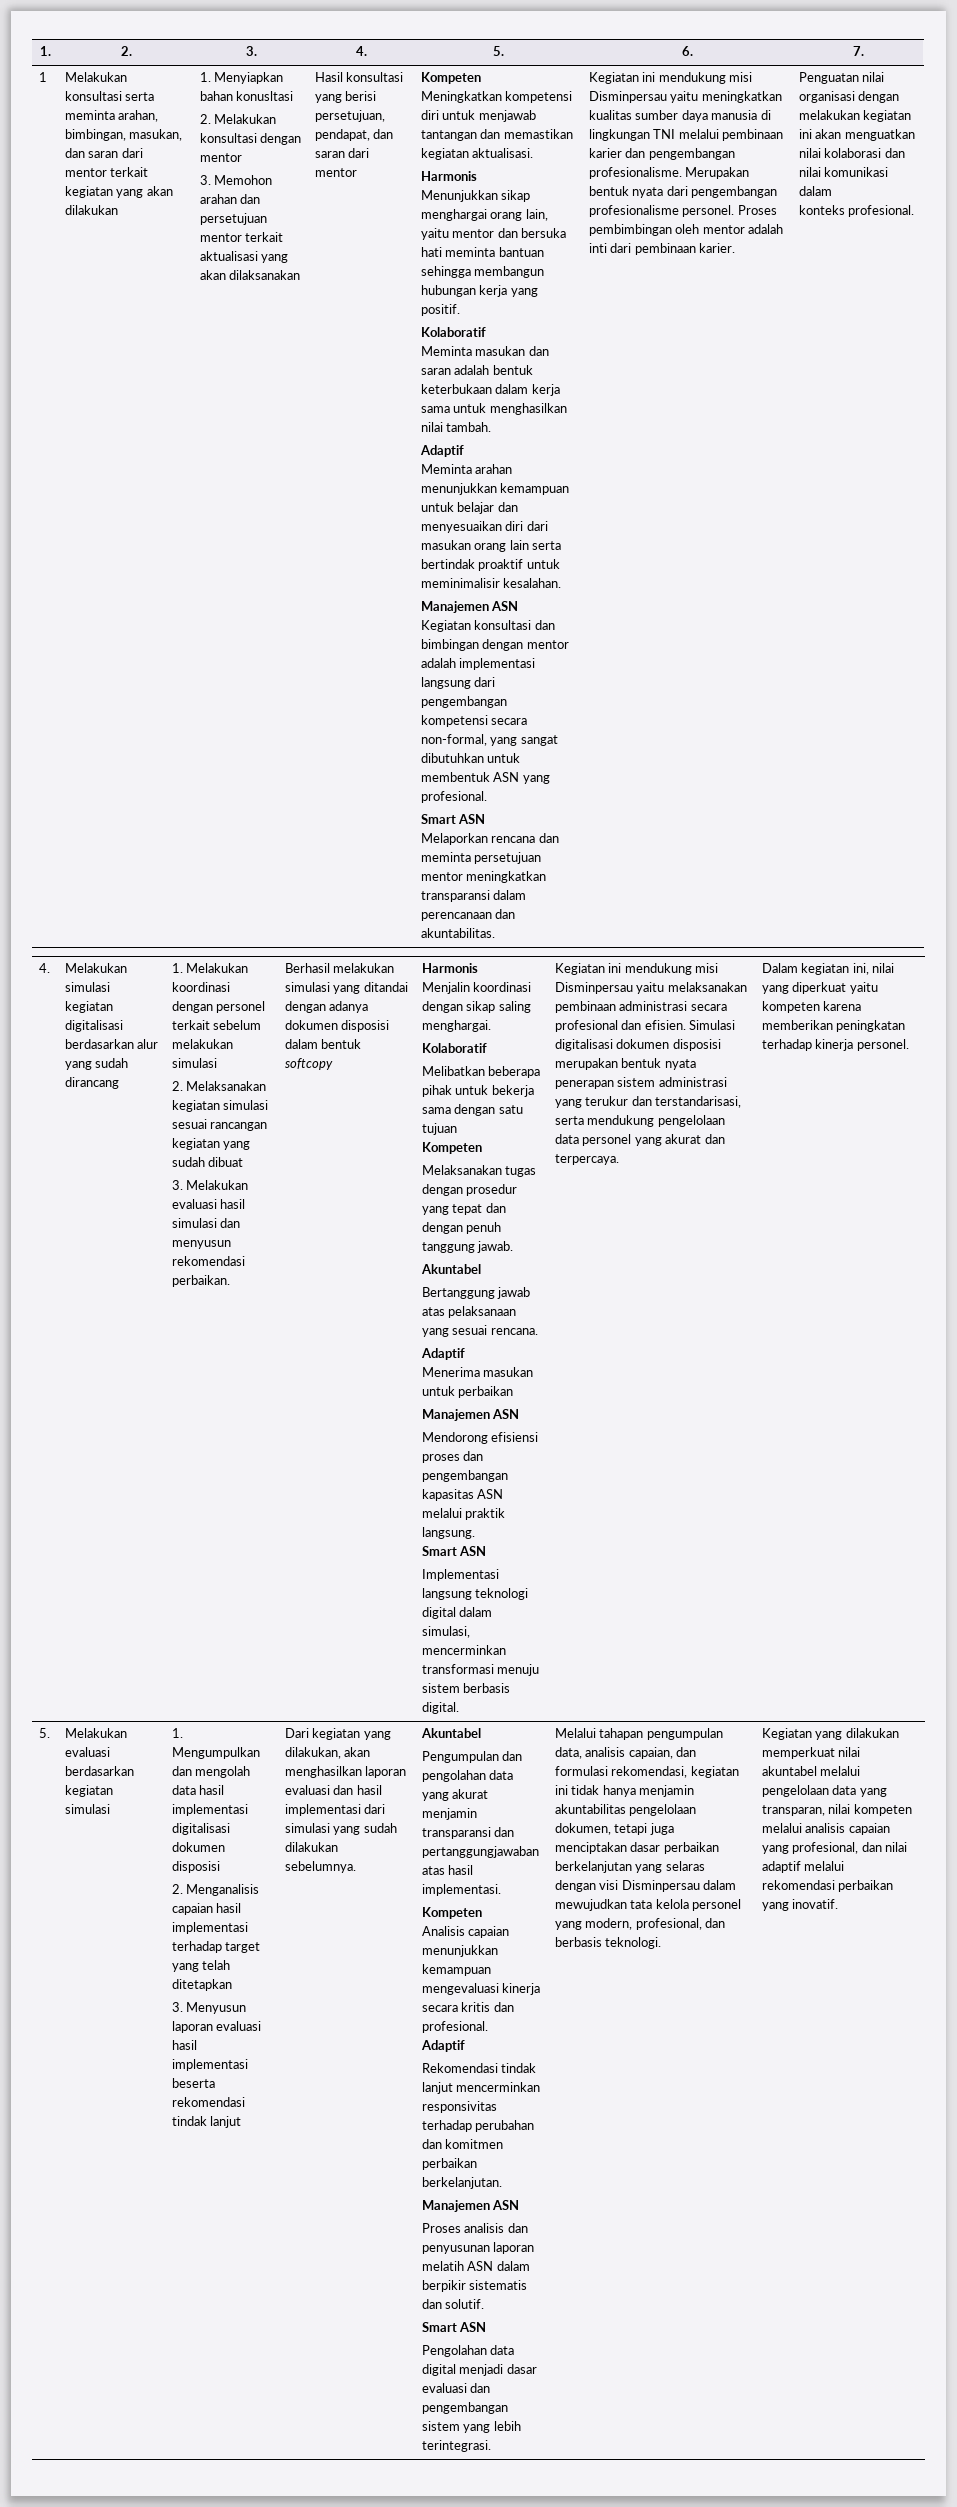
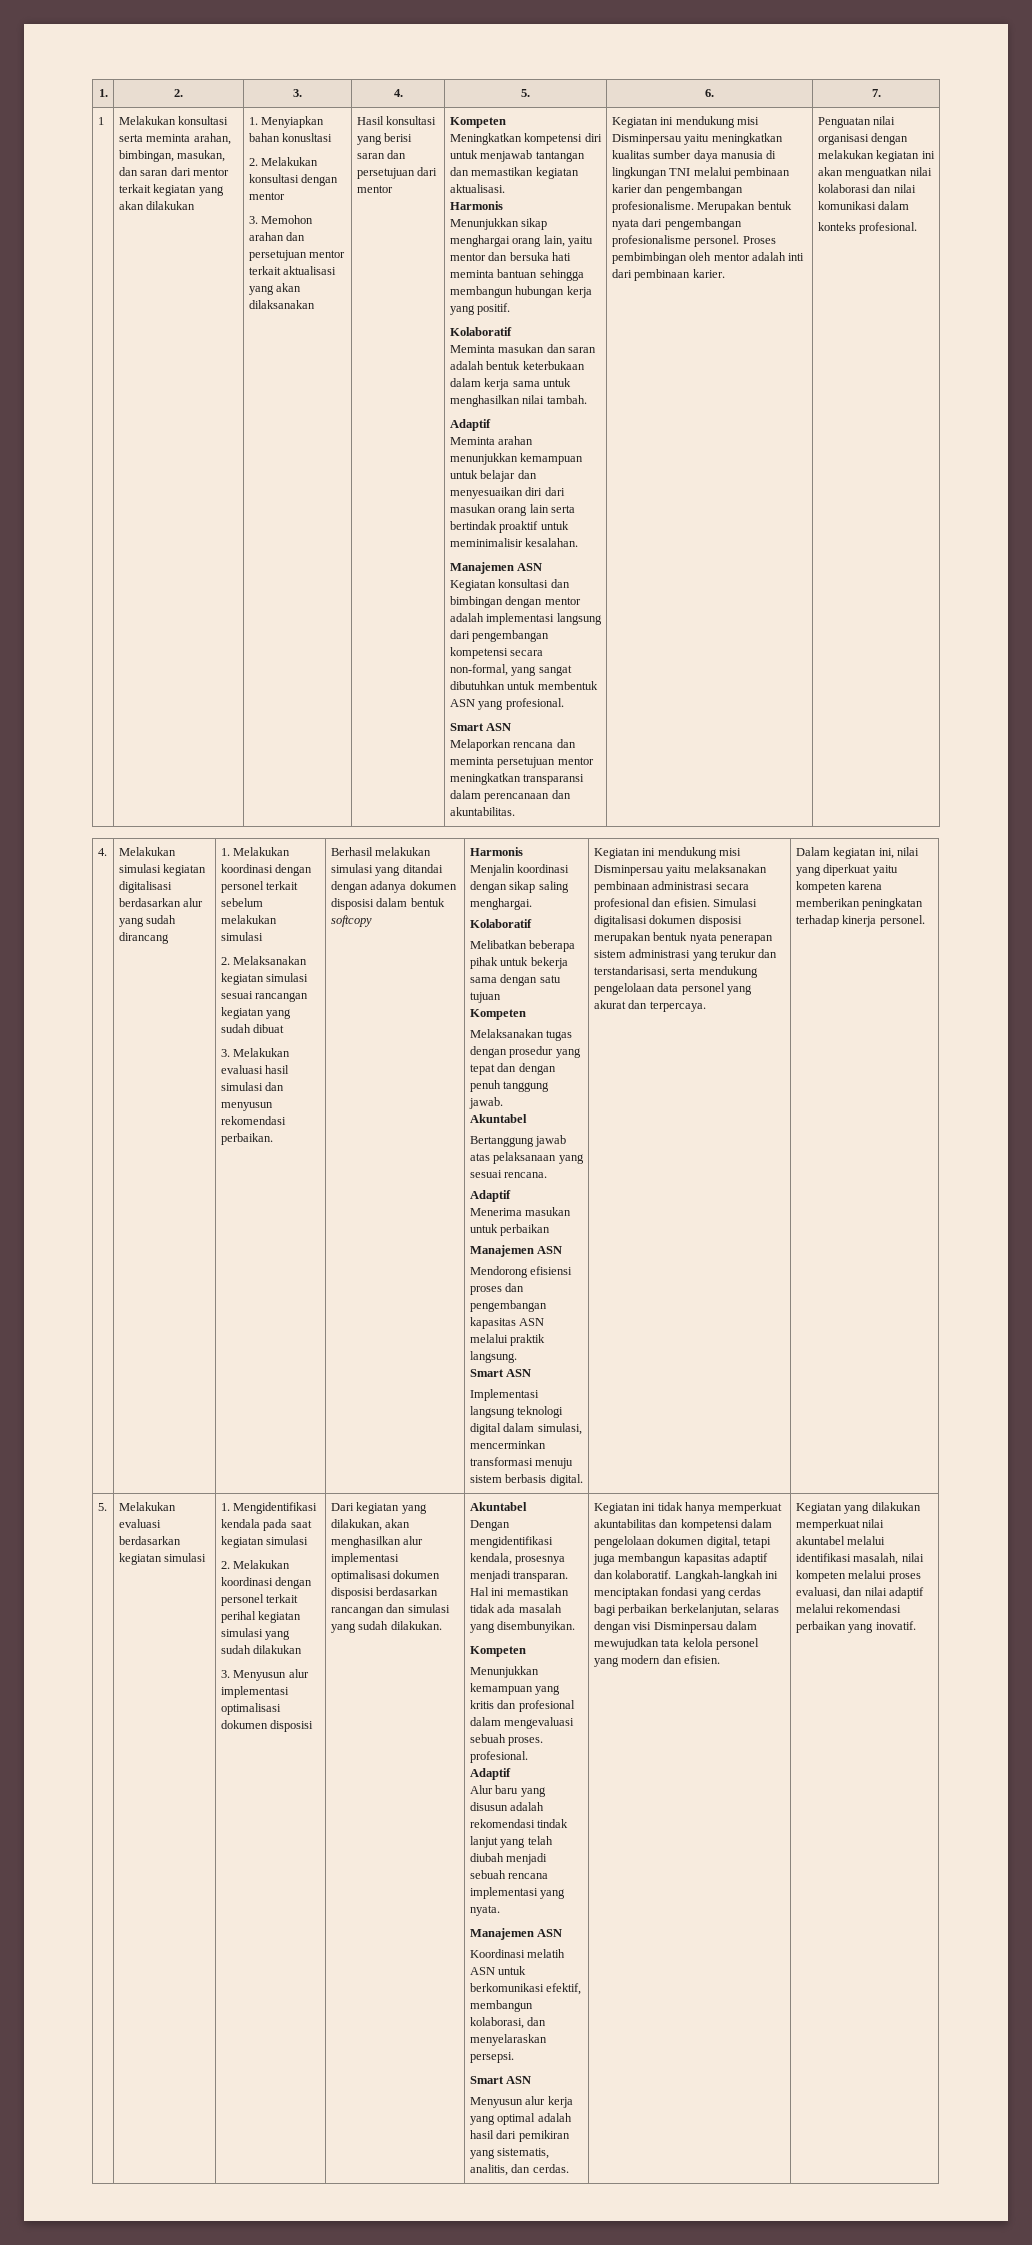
[315,110,386,122] [315,129,394,141] [315,151,346,158] persetujuan, pendapat, dan saran -> [356,150,407,159] [356,168,415,179] saran dan persetujuan
[172,1747,261,1759] [172,1766,251,1778] [172,1785,225,1795] [172,1804,249,1816] [172,1823,231,1835] [172,1842,226,1852] [172,1861,221,1873] [172,1884,260,1896] [172,1903,242,1915] [172,1922,249,1934] [172,1941,261,1953] [172,1960,231,1972] [172,1979,233,1991] [172,2002,247,2014] [172,2021,262,2033] [172,2040,198,2050] [172,2059,249,2071] [172,2078,216,2088] [172,2097,246,2107] [172,2116,242,2128] Mengumpulkan dan mengolah data hasil implementasi digitalisasi dokumen disposisi // 2. Menganalisis capaian hasil implementasi terhadap target yang telah ditetapkan // 3. Menyusun laporan evaluasi hasil implementasi beserta rekomendasi tindak lanjut -> [233,1502,318,1514] [220,1519,312,1531] [220,1536,309,1548] [220,1560,291,1569] [220,1577,313,1589] [220,1594,299,1606] [220,1611,302,1623] [220,1628,291,1640] [220,1645,303,1654] [220,1669,309,1681] [220,1686,289,1698] [220,1703,281,1715] [220,1720,314,1732] Mengidentifikasi kendala pada saat kegiatan simulasi // 2. Melakukan koordinasi dengan personel terkait perihal kegiatan simulasi yang sudah dilakukan // 3. Menyusun alur implementasi optimalisasi dokumen disposisi
[365,1766,407,1778] [285,1785,382,1795] [285,1804,386,1816] [285,1823,397,1835] [285,1842,339,1852] [285,1861,357,1873] [421,1728,482,1738] [422,1751,523,1763] [422,1770,514,1782] [422,1789,489,1801] [422,1808,478,1820] [422,1827,515,1839] [422,1846,540,1858] [422,1865,474,1875] [422,1884,502,1896] [422,1907,483,1919] [422,1926,510,1938] [422,1945,499,1957] [422,1964,492,1976] [422,1983,541,1995] [422,2002,514,2012] [422,2021,489,2033] [421,2040,466,2052] [422,2063,537,2073] [422,2082,541,2094] [422,2101,498,2113] [422,2120,535,2132] [422,2139,504,2149] [422,2158,478,2170] [422,2177,503,2189] [422,2200,520,2212] [422,2223,528,2233] [422,2242,535,2254] [422,2261,530,2271] [422,2280,528,2292] [422,2299,485,2309] [422,2322,487,2332] [422,2345,515,2357] [422,2364,537,2376] [422,2383,491,2393] [422,2402,509,2414] [422,2421,521,2433] [422,2440,492,2452] [555,1728,723,1740] [555,1747,697,1759] [555,1766,739,1778] [555,1785,695,1797] [555,1804,697,1816] [555,1823,674,1835] [555,1842,719,1854] [555,1861,663,1873] laporan evaluasi dan hasil implementasi dari simulasi yang sudah dilakukan sebelumnya. | Akuntabel // Pengumpulan dan pengolahan data yang akurat menjamin transparansi dan pertanggungjawaban atas hasil implementasi. // Kompeten // Analisis capaian menunjukkan kemampuan mengevaluasi kinerja secara kritis dan profesional. // Adaptif // Rekomendasi tindak lanjut mencerminkan responsivitas terhadap perubahan dan komitmen perbaikan berkelanjutan. // Manajemen ASN // Proses analisis dan penyusunan laporan melatih ASN dalam berpikir sistematis dan solutif. // Smart ASN // Pengolahan data digital menjadi dasar evaluasi dan pengembangan sistem yang lebih terintegrasi. | Melalui tahapan pengumpulan data, analisis capaian, dan formulasi rekomendasi, kegiatan ini tidak hanya menjamin akuntabilitas pengelolaan dokumen, tetapi juga menciptakan dasar perbaikan berkelanjutan yang -> [403,1536,424,1545] [330,1553,399,1565] [330,1570,441,1582] [330,1587,439,1599] [330,1604,450,1616] [330,1621,442,1633] [469,1502,527,1511] [469,1520,510,1531] [469,1536,553,1548] [469,1553,566,1565] [469,1570,569,1582] [469,1587,569,1596] [469,1604,562,1613] [469,1621,576,1633] [469,1646,526,1657] [469,1666,539,1678] [469,1683,561,1695] [469,1700,575,1712] [469,1717,575,1729] [469,1734,544,1746] [469,1751,528,1763] [469,1768,511,1780] [469,1785,546,1797] [469,1802,545,1811] [469,1819,569,1828] [469,1836,553,1848] [469,1853,548,1865] [469,1870,549,1879] [469,1887,566,1899] [469,1905,500,1916] [469,1928,563,1940] [469,1949,566,1958] [469,1966,527,1975] [469,1983,582,1995] [469,2000,533,2012] [469,2017,547,2029] [469,2034,547,2046] [469,2052,514,2063] [469,2076,532,2084] [469,2096,573,2108] [469,2113,572,2125] [469,2130,570,2142] [469,2148,550,2159] [469,2164,569,2176] [593,1502,783,1514] [593,1519,772,1531] [593,1536,771,1548] [592,1553,768,1565] [593,1570,778,1582] [593,1587,761,1599] [593,1604,741,1616] alur implementasi optimalisasi dokumen disposisi berdasarkan rancangan dan simulasi yang sudah dilakukan. | Akuntabel // Dengan mengidentifikasi kendala, prosesnya menjadi transparan. Hal ini memastikan tidak ada masalah yang disembunyikan. // Kompeten // Menunjukkan kemampuan yang kritis dan profesional dalam mengevaluasi sebuah proses. profesional. // Adaptif // Alur baru yang disusun adalah rekomendasi tindak lanjut yang telah diubah menjadi sebuah rencana implementasi yang nyata. // Manajemen ASN // Koordinasi melatih ASN untuk berkomunikasi efektif, membangun kolaborasi, dan menyelaraskan persepsi. // Smart ASN // Menyusun alur kerja yang optimal adalah hasil dari pemikiran yang sistematis, analitis, dan cerdas. | Kegiatan ini tidak hanya memperkuat akuntabilitas dan kompetensi dalam pengelolaan dokumen digital, tetapi juga membangun kapasitas adaptif dan kolaboratif. Langkah-langkah ini menciptakan fondasi yang cerdas bagi perbaikan berkelanjutan,
[585,1918,726,1930] [555,1937,662,1949] modern, profesional, dan berbasis teknologi. -> [621,1655,720,1664] modern dan efisien.
[762,1785,887,1797] [762,1804,912,1816] [762,1823,890,1835] [762,1842,859,1854] pengelolaan data yang transparan, nilai kompeten melalui analisis capaian yang profesional, -> [795,1553,924,1565] [795,1570,921,1582] [795,1587,840,1599] identifikasi masalah, nilai kompeten melalui proses evaluasi,

